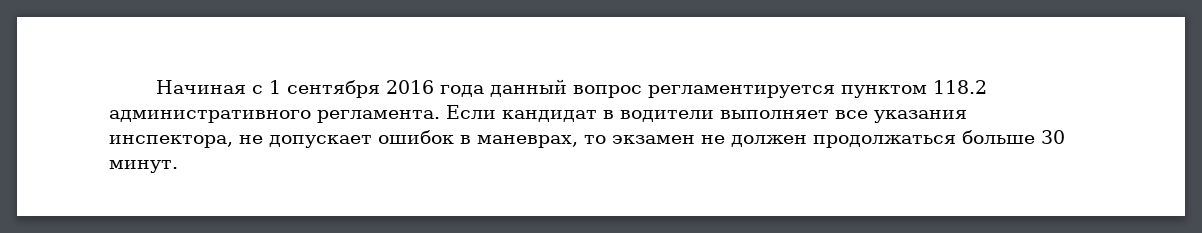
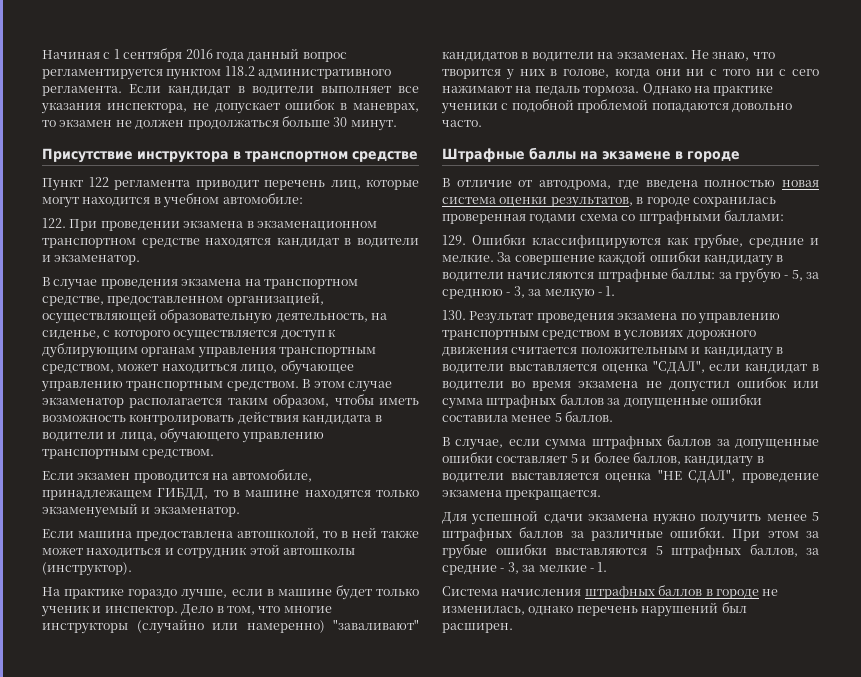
(178, 166) none -> [42,148,418,163] [42,177,419,191] [42,193,303,208] [42,218,377,231] [42,237,419,248] [42,254,141,265] [42,277,358,290] [42,292,324,306] [42,309,388,324] [42,329,336,341] [42,343,377,358] [42,360,354,375] [41,379,392,392] [42,394,419,408] [42,411,382,425] [42,428,324,443] [42,449,215,459] [42,469,312,483] [42,488,419,500] [42,503,240,518] [42,527,419,541] [42,544,355,559] [42,562,132,576] [42,585,419,600] [41,604,332,617] [42,619,419,634] [442,50,775,62] [442,68,819,80] [442,83,774,96] [441,99,792,114] [442,120,482,127] [442,147,740,162] [442,178,819,190] [442,196,776,208] [442,210,784,224] [442,234,819,249] [442,251,784,266] [442,268,819,283] [442,286,616,300] [442,310,780,324] [442,329,756,341] [442,346,783,358] [442,360,819,374] [442,377,819,392] [442,394,762,409] [442,411,614,422] [442,435,819,450] [442,452,764,467] [442,469,819,483] [442,489,602,500] [442,510,819,525] [442,527,819,541] [442,544,819,559] [442,562,608,575] [442,585,779,599] [442,602,747,617] [442,623,513,633] // Присутствие инструктора в транспортном средстве // Пункт 122 регламента приводит перечень лиц, которые могут находится в учебном автомобиле: // 122. При проведении экзамена в экзаменационном транспортном средстве находятся кандидат в водители и экзаменатор. // В случае проведения экзамена на транспортном средстве, предоставленном организацией, осуществляющей образовательную деятельность, на сиденье, с которого осуществляется доступ к дублирующим органам управления транспортным средством, может находиться лицо, обучающее управлению транспортным средством. В этом случае экзаменатор располагается таким образом, чтобы иметь возможность контролировать действия кандидата в водители и лица, обучающего управлению транспортным средством. // Если экзамен проводится на автомобиле, принадлежащем ГИБДД, то в машине находятся только экзаменуемый и экзаменатор. // Если машина предоставлена автошколой, то в ней также может находиться и сотрудник этой автошколы (инструктор). // На практике гораздо лучше, если в машине будет только ученик и инспектор. Дело в том, что многие инструкторы (случайно или намеренно) "заваливают" кандидатов в водители на экзаменах. Не знаю, что творится у них в голове, когда они ни с того ни с сего нажимают на педаль тормоза. Однако на практике ученики с подобной проблемой попадаются довольно часто. // Штрафные баллы на экзамене в городе // В отличие от автодрома, где введена полностью новая система оценки результатов, в городе сохранилась проверенная годами схема со штрафными баллами: // 129. Ошибки классифицируются как грубые, средние и мелкие. За совершение каждой ошибки кандидату в водители начисляются штрафные баллы: за грубую - 5, за среднюю - 3, за мелкую - 1. // 130. Результат проведения экзамена по управлению транспортным средством в условиях дорожного движения считается положительным и кандидату в водители выставляется оценка "СДАЛ", если кандидат в водители во время экзамена не допустил ошибок или сумма штрафных баллов за допущенные ошибки составила менее 5 баллов. // В случае, если сумма штрафных баллов за допущенные ошибки составляет 5 и более баллов, кандидату в водители выставляется оценка "НЕ СДАЛ", проведение экзамена прекращается. // Для успешной сдачи экзамена нужно получить менее 5 штрафных баллов за различные ошибки. При этом за грубые ошибки выставляются 5 штрафных баллов, за средние - 3, за мелкие - 1. // Система начисления штрафных баллов в городе не изменилась, однако перечень нарушений был расширен.

